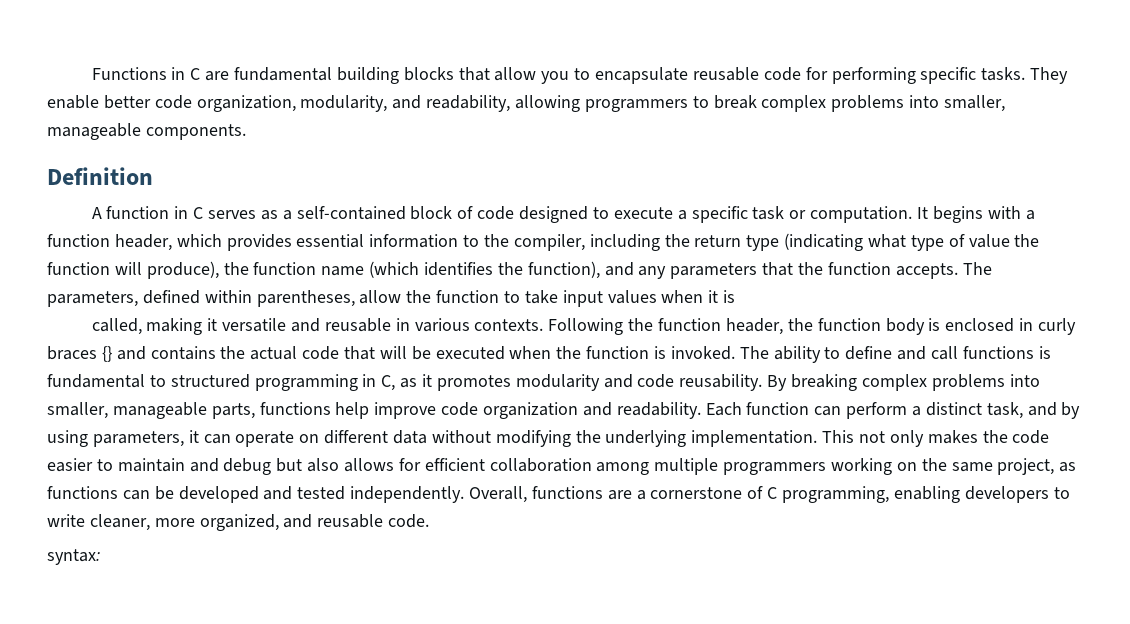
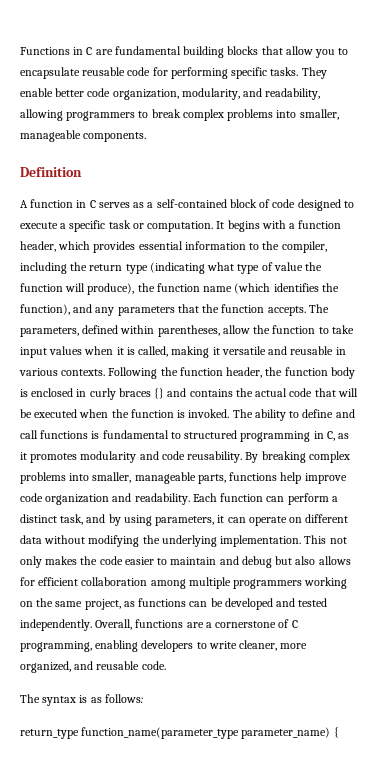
(736, 296) // -> (135, 351) none
[47,549,100,565] syntax: -> [20,694,143,706] [20,727,339,739] The syntax is as follows: // return_type function_name(parameter_type parameter_name) {

